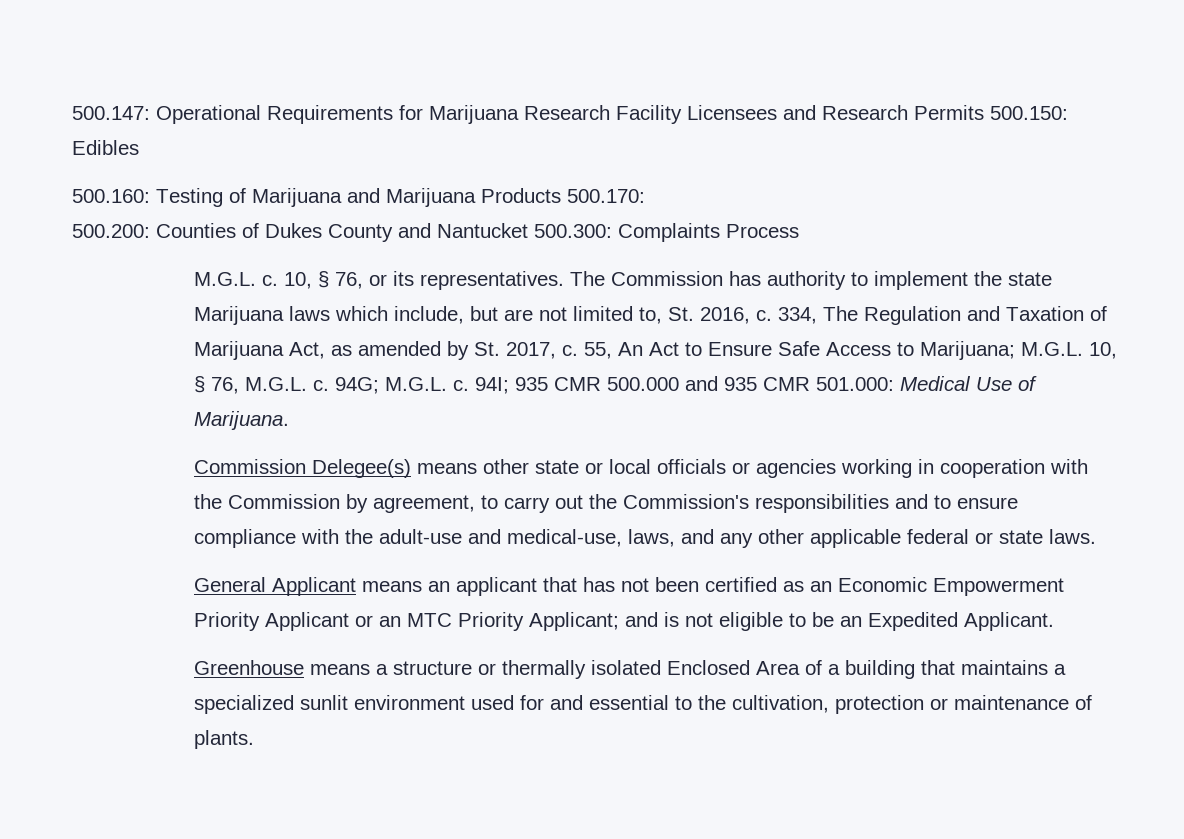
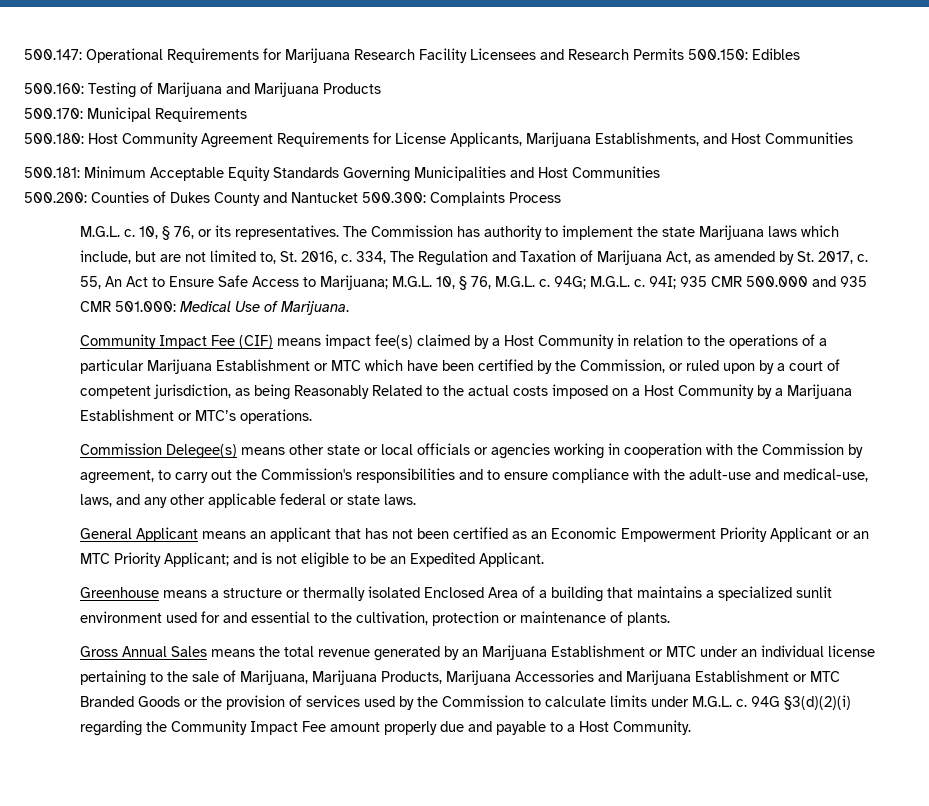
(561, 195) none -> (381, 88) //
(645, 196) none -> [87,107,247,122] [24,132,853,148] [24,166,660,182] Municipal Requirements // 500.180: Host Community Agreement Requirements for License Applicants, Marijuana Establishments, and Host Communities // 500.181: Minimum Acceptable Equity Standards Governing Municipalities and Host Communities
(289, 420) none -> [80,334,828,349] [80,359,841,374] [80,384,853,400] [80,409,313,424] // Community Impact Fee (CIF) means impact fee(s) claimed by a Host Community in relation to the operations of a particular Marijuana Establishment or MTC which have been certified by the Commission, or ruled upon by a court of competent jurisdiction, as being Reasonably Related to the actual costs imposed on a Host Community by a Marijuana Establishment or MTC’s operations.
(254, 739) none -> [80,645,876,661] [80,670,841,686] [80,695,852,710] [80,720,692,736] // Gross Annual Sales means the total revenue generated by an Marijuana Establishment or MTC under an individual license pertaining to the sale of Marijuana, Marijuana Products, Marijuana Accessories and Marijuana Establishment or MTC Branded Goods or the provision of services used by the Commission to calculate limits under M.G.L. c. 94G §3(d)(2)(i) regarding the Community Impact Fee amount properly due and payable to a Host Community.

